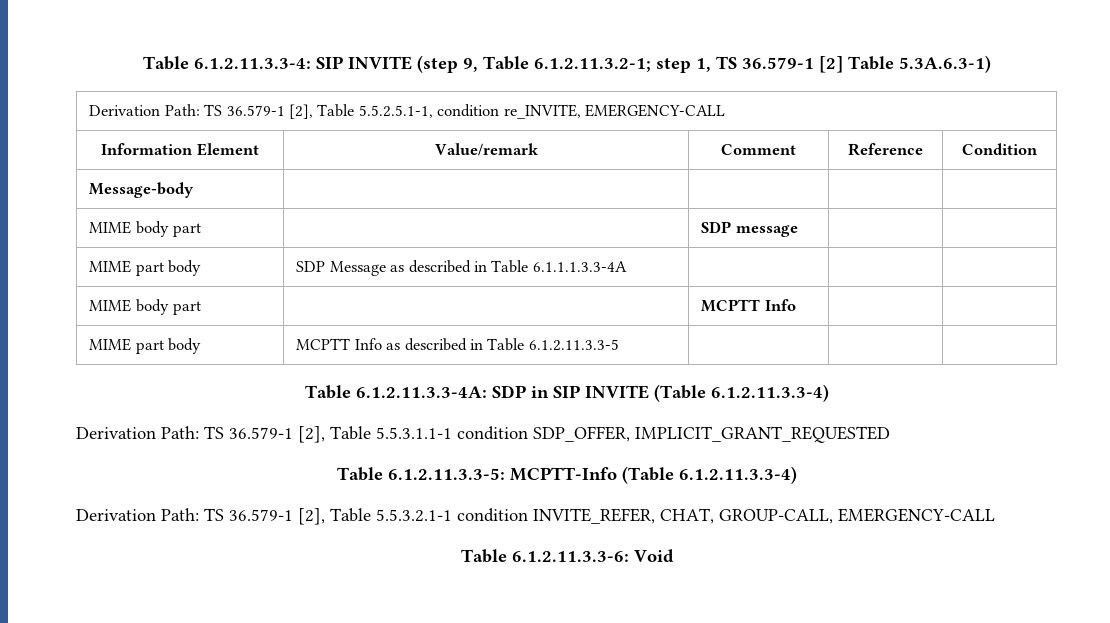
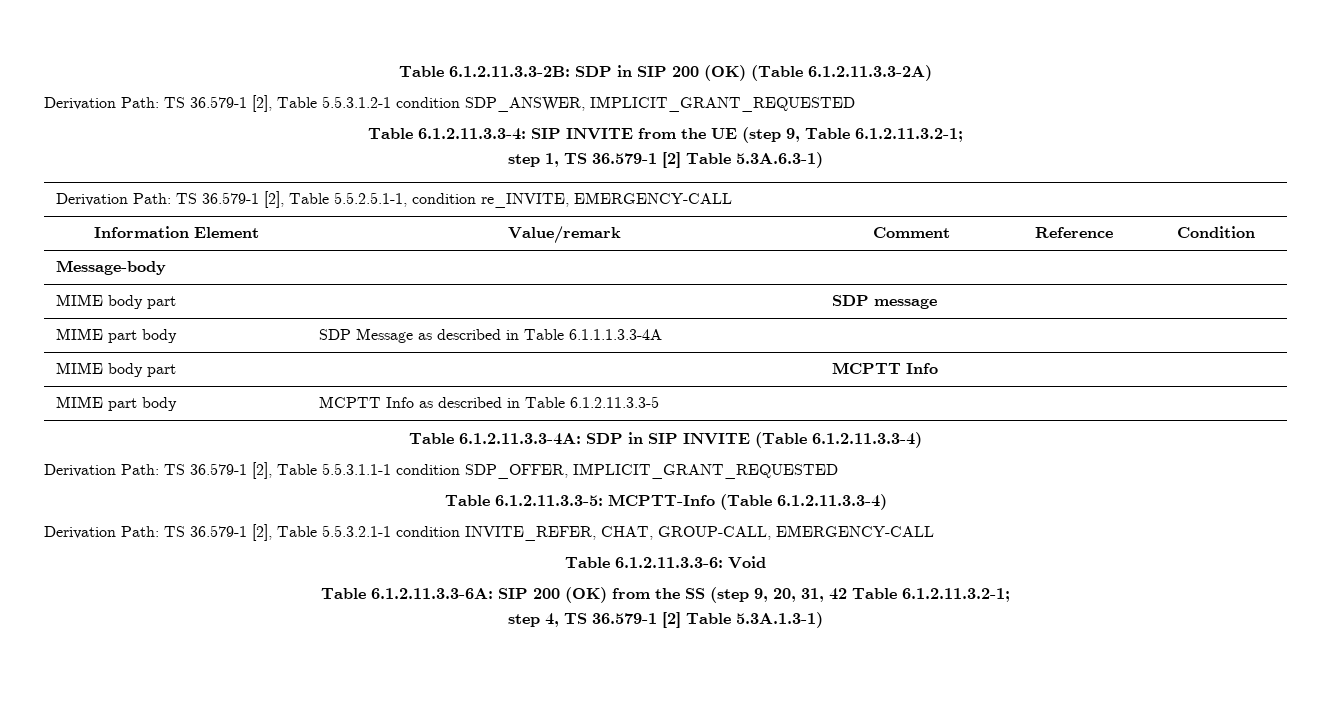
[142,56,412,70] Table 6.1.2.11.3.3-4: SIP INVITE -> [399,65,932,81] [44,95,855,112] [368,128,737,140] Table 6.1.2.11.3.3-2B: SDP in SIP 200 (OK) (Table 6.1.2.11.3.3-2A) // Derivation Path: TS 36.579-1 [2], Table 5.5.3.1.2-1 condition SDP_ANSWER, IMPLICIT_GRANT_REQUESTED // Table 6.1.2.11.3.3-4: SIP INVITE from the UE
(651, 65) none -> (963, 135) //
(674, 556) none -> [321,587,1010,603] [508,612,823,628] // Table 6.1.2.11.3.3-6A: SIP 200 (OK) from the SS (step 9, 20, 31, 42 Table 6.1.2.11.3.2-1; // step 4, TS 36.579-1 [2] Table 5.3A.1.3-1)

